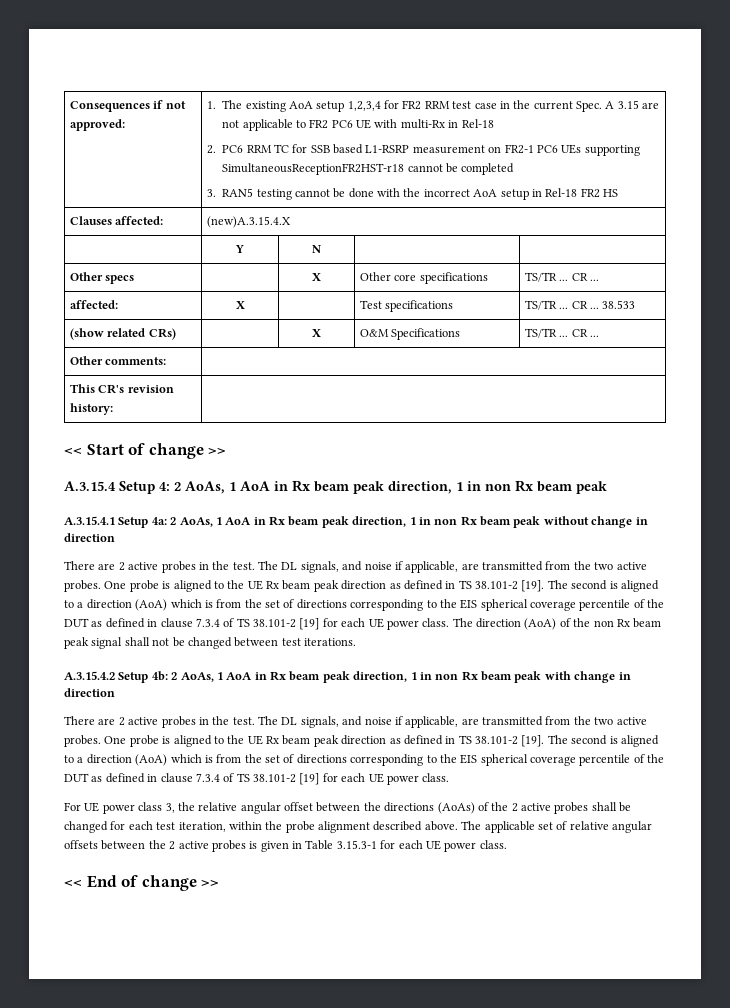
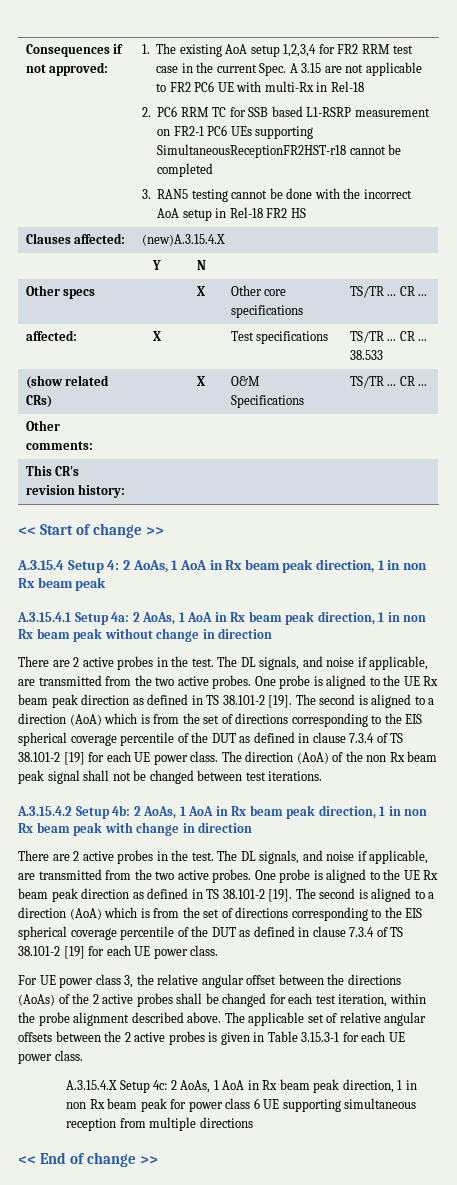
(507, 844) none -> [66,1079,417,1093] [66,1098,417,1112] [66,1117,253,1131] // A.3.15.4.X Setup 4c: 2 AoAs, 1 AoA in Rx beam peak direction, 1 in non Rx beam peak for power class 6 UE supporting simultaneous reception from multiple directions

